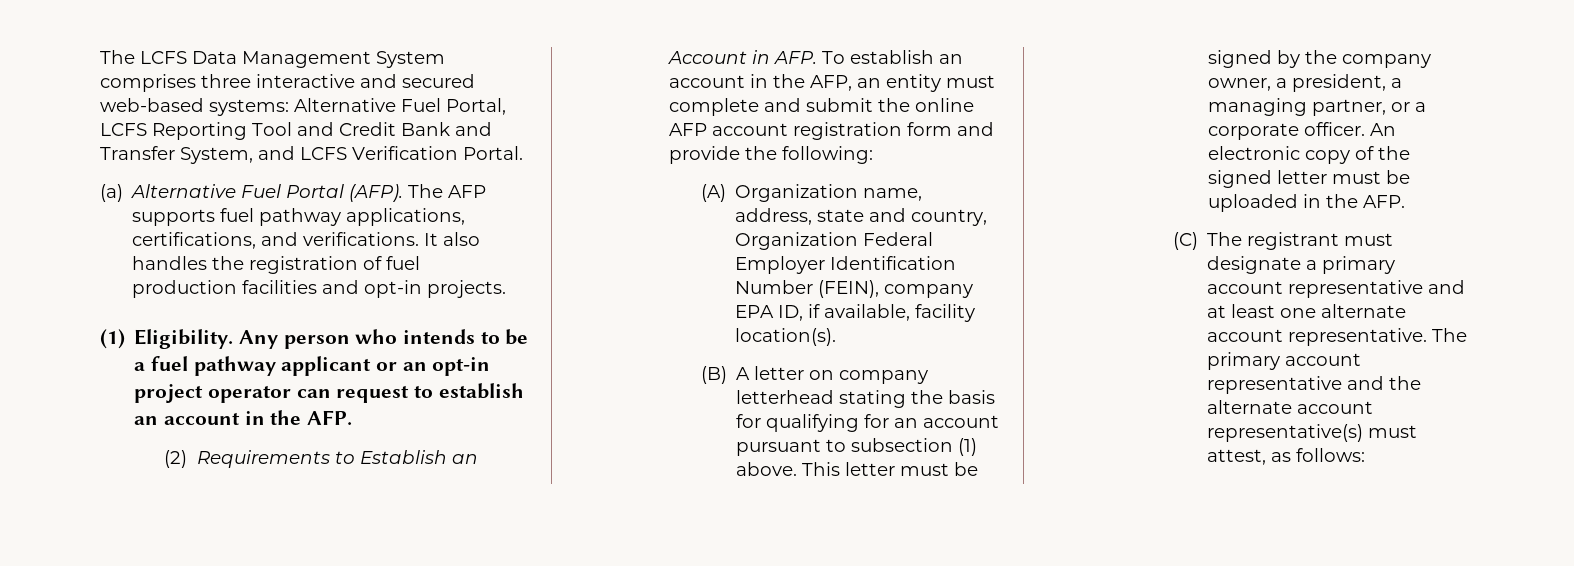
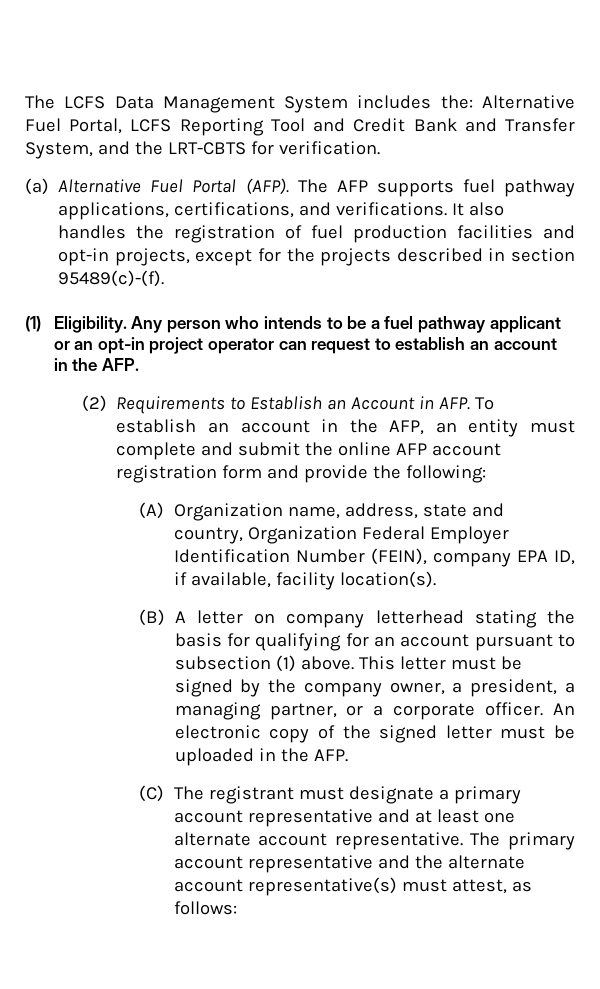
[100,74,475,92] [100,98,289,116] comprises three interactive and secured web-based systems: -> [357,95,473,109] includes the:
[300,146,523,160] LCFS Verification Portal. -> [134,141,380,155] the LRT-CBTS for verification.
[427,280,507,298] projects. -> [114,248,575,266] [58,270,165,287] projects, except for the projects described in section 95489(c)-(f).

